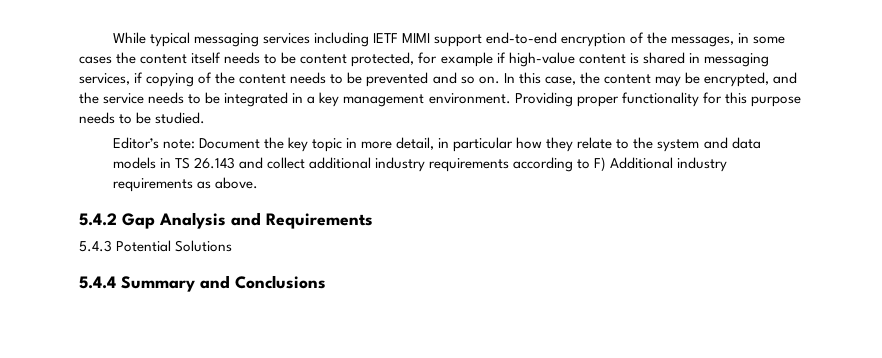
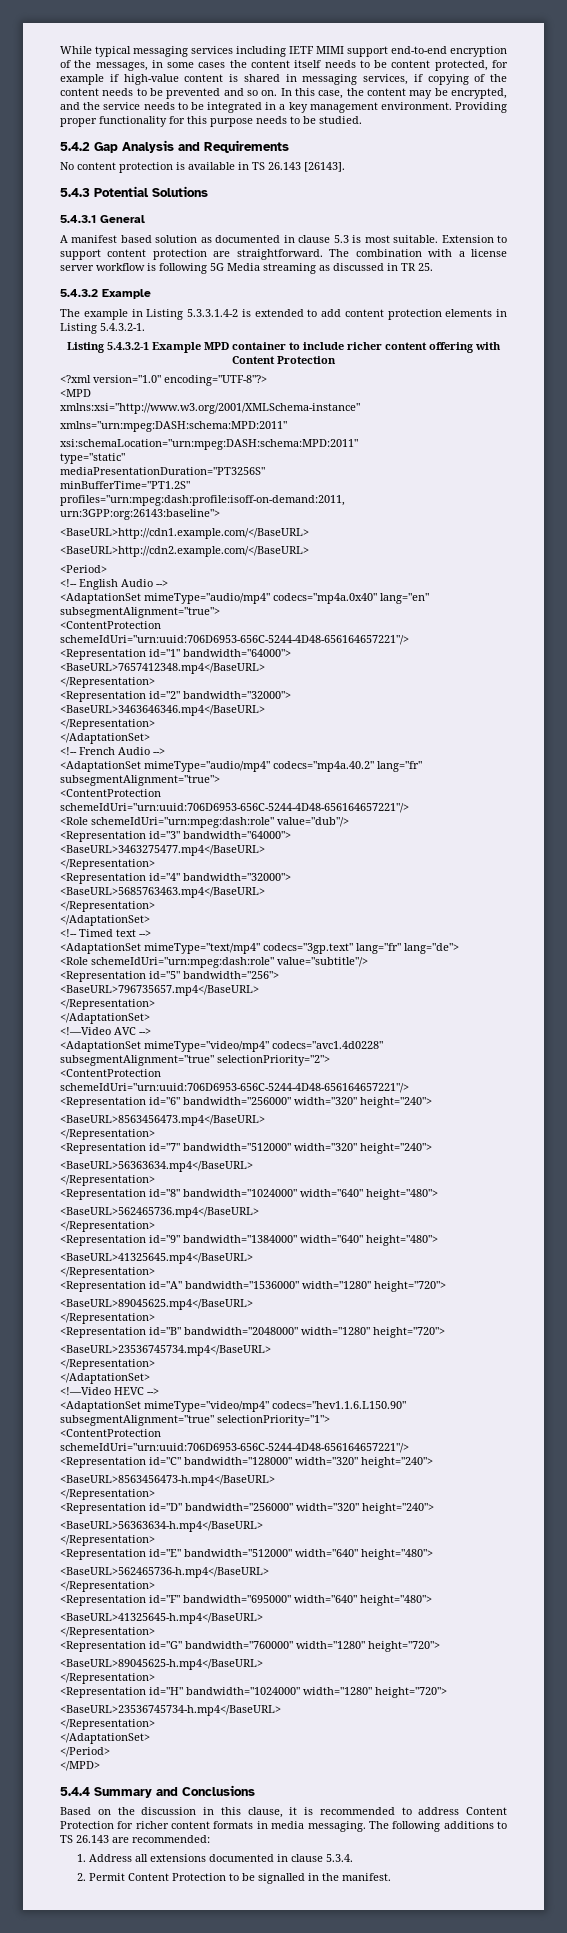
[112,137,761,152] [112,157,728,172] [112,177,258,192] // Editor’s note: Document the key topic in more detail, in particular how they relate to the system and data models in TS 26.143 and collect additional industry requirements according to F) Additional industry requirements as above. -> (362, 120) none
[79,240,233,252] [79,275,326,292] 5.4.3 Potential Solutions // 5.4.4 Summary and Conclusions -> [60,162,345,173] [60,186,208,197] [60,215,145,223] [60,235,507,243] [60,249,508,260] [60,263,433,274] [60,289,151,299] [60,309,507,320] [60,323,145,334] [67,342,501,353] [232,356,336,364] [60,375,267,386] [60,389,91,397] [60,403,360,414] [60,421,287,432] [60,439,358,450] [60,453,125,464] [60,467,265,475] [60,481,190,489] [60,495,345,506] [60,509,220,520] [60,528,309,539] [60,546,309,557] [60,565,107,573] [60,579,168,590] [60,593,429,604] [60,607,220,618] [60,621,161,629] [60,635,409,645] [60,649,291,660] [60,663,265,674] [60,677,155,688] [60,691,291,702] [60,705,265,716] [60,719,155,730] [60,733,150,744] [60,747,165,755] [60,761,422,772] [60,775,220,786] [60,789,161,797] [60,803,409,813] [60,817,349,828] [60,831,291,842] [60,845,265,856] [60,859,155,870] [60,873,291,884] [60,887,265,898] [60,901,155,912] [60,915,150,926] [60,929,151,937] [60,943,459,954] [60,957,368,968] [60,971,279,982] [60,985,259,996] [60,999,155,1010] [60,1013,150,1024] [60,1027,151,1035] [60,1041,383,1052] [60,1055,330,1066] [60,1069,161,1077] [60,1083,409,1093] [60,1097,432,1108] [60,1115,265,1126] [60,1129,155,1140] [60,1143,432,1154] [60,1161,253,1172] [60,1175,155,1186] [60,1189,438,1200] [60,1207,259,1218] [60,1221,155,1232] [60,1235,438,1246] [60,1253,253,1264] [60,1267,155,1278] [60,1281,446,1292] [60,1299,253,1310] [60,1313,155,1324] [60,1327,445,1338] [60,1345,271,1356] [60,1359,155,1370] [60,1373,150,1384] [60,1387,159,1395] [60,1401,406,1412] [60,1415,330,1426] [60,1429,161,1437] [60,1443,409,1453] [60,1457,433,1468] [60,1475,275,1486] [60,1489,155,1500] [60,1503,434,1514] [60,1521,263,1532] [60,1535,155,1546] [60,1549,433,1560] [60,1567,269,1578] [60,1581,155,1592] [60,1595,432,1606] [60,1613,263,1624] [60,1627,155,1638] [60,1641,440,1652] [60,1659,263,1670] [60,1673,155,1684] [60,1687,447,1698] [60,1705,281,1716] [60,1719,155,1730] [60,1733,150,1744] [60,1747,110,1757] [60,1761,100,1771] [60,1785,255,1798] [60,1807,507,1818] [60,1821,508,1832] [60,1835,210,1843] [77,1854,354,1862] [77,1873,392,1884] No content protection is available in TS 26.143 [26143]. // 5.4.3 Potential Solutions // 5.4.3.1 General // A manifest based solution as documented in clause 5.3 is most suitable. Extension to support content protection are straightforward. The combination with a license server workflow is following 5G Media streaming as discussed in TR 25. // 5.4.3.2 Example // The example in Listing 5.3.3.1.4-2 is extended to add content protection elements in Listing 5.4.3.2-1. // Listing 5.4.3.2-1 Example MPD container to include richer content offering with Content Protection // <?xml version="1.0" encoding="UTF-8"?> // <MPD // xmlns:xsi="http://www.w3.org/2001/XMLSchema-instance" // xmlns="urn:mpeg:DASH:schema:MPD:2011" // xsi:schemaLocation="urn:mpeg:DASH:schema:MPD:2011" // type="static" // mediaPresentationDuration="PT3256S" // minBufferTime="PT1.2S" // profiles="urn:mpeg:dash:profile:isoff-on-demand:2011, urn:3GPP:org:26143:baseline"> // <BaseURL>http://cdn1.example.com/</BaseURL> // <BaseURL>http://cdn2.example.com/</BaseURL> // <Period> // <!-- English Audio --> // <AdaptationSet mimeType="audio/mp4" codecs="mp4a.0x40" lang="en" subsegmentAlignment="true"> // <ContentProtection schemeIdUri="urn:uuid:706D6953-656C-5244-4D48-656164657221"/> // <Representation id="1" bandwidth="64000"> // <BaseURL>7657412348.mp4</BaseURL> // </Representation> // <Representation id="2" bandwidth="32000"> // <BaseURL>3463646346.mp4</BaseURL> // </Representation> // </AdaptationSet> // <!-- French Audio --> // <AdaptationSet mimeType="audio/mp4" codecs="mp4a.40.2" lang="fr" subsegmentAlignment="true"> // <ContentProtection schemeIdUri="urn:uuid:706D6953-656C-5244-4D48-656164657221"/> // <Role schemeIdUri="urn:mpeg:dash:role" value="dub"/> // <Representation id="3" bandwidth="64000"> // <BaseURL>3463275477.mp4</BaseURL> // </Representation> // <Representation id="4" bandwidth="32000"> // <BaseURL>5685763463.mp4</BaseURL> // </Representation> // </AdaptationSet> // <!-- Timed text --> // <AdaptationSet mimeType="text/mp4" codecs="3gp.text" lang="fr" lang="de"> // <Role schemeIdUri="urn:mpeg:dash:role" value="subtitle"/> // <Representation id="5" bandwidth="256"> // <BaseURL>796735657.mp4</BaseURL> // </Representation> // </AdaptationSet> // <!—Video AVC --> // <AdaptationSet mimeType="video/mp4" codecs="avc1.4d0228" subsegmentAlignment="true" selectionPriority="2"> // <ContentProtection schemeIdUri="urn:uuid:706D6953-656C-5244-4D48-656164657221"/> // <Representation id="6" bandwidth="256000" width="320" height="240"> // <BaseURL>8563456473.mp4</BaseURL> // </Representation> // <Representation id="7" bandwidth="512000" width="320" height="240"> // <BaseURL>56363634.mp4</BaseURL> // </Representation> // <Representation id="8" bandwidth="1024000" width="640" height="480"> // <BaseURL>562465736.mp4</BaseURL> // </Representation> // <Representation id="9" bandwidth="1384000" width="640" height="480"> // <BaseURL>41325645.mp4</BaseURL> // </Representation> // <Representation id="A" bandwidth="1536000" width="1280" height="720"> // <BaseURL>89045625.mp4</BaseURL> // </Representation> // <Representation id="B" bandwidth="2048000" width="1280" height="720"> // <BaseURL>23536745734.mp4</BaseURL> // </Representation> // </AdaptationSet> // <!—Video HEVC --> // <AdaptationSet mimeType="video/mp4" codecs="hev1.1.6.L150.90" subsegmentAlignment="true" selectionPriority="1"> // <ContentProtection schemeIdUri="urn:uuid:706D6953-656C-5244-4D48-656164657221"/> // <Representation id="C" bandwidth="128000" width="320" height="240"> // <BaseURL>8563456473-h.mp4</BaseURL> // </Representation> // <Representation id="D" bandwidth="256000" width="320" height="240"> // <BaseURL>56363634-h.mp4</BaseURL> // </Representation> // <Representation id="E" bandwidth="512000" width="640" height="480"> // <BaseURL>562465736-h.mp4</BaseURL> // </Representation> // <Representation id="F" bandwidth="695000" width="640" height="480"> // <BaseURL>41325645-h.mp4</BaseURL> // </Representation> // <Representation id="G" bandwidth="760000" width="1280" height="720"> // <BaseURL>89045625-h.mp4</BaseURL> // </Representation> // <Representation id="H" bandwidth="1024000" width="1280" height="720"> // <BaseURL>23536745734-h.mp4</BaseURL> // </Representation> // </AdaptationSet> // </Period> // </MPD> // 5.4.4 Summary and Conclusions // Based on the discussion in this clause, it is recommended to address Content Protection for richer content formats in media messaging. The following additions to TS 26.143 are recommended: // 1. Address all extensions documented in clause 5.3.4. // 2. Permit Content Protection to be signalled in the manifest.

